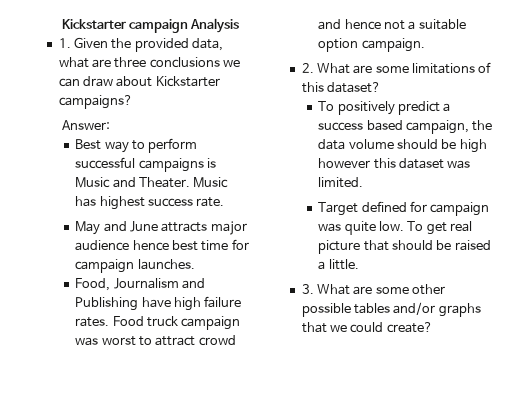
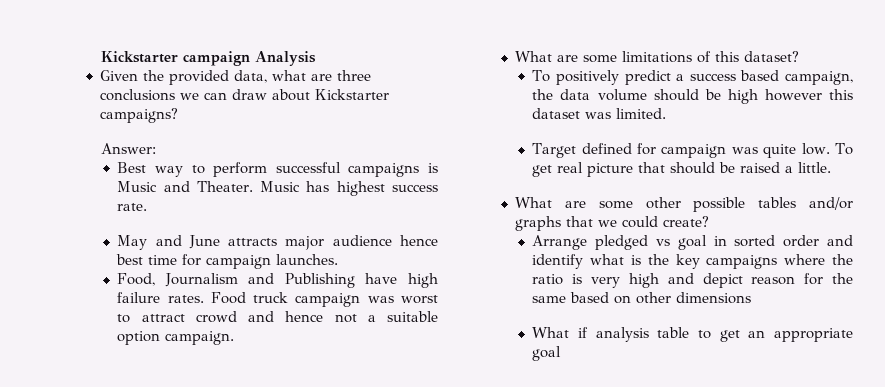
[58,38,71,48] 1. -> (316, 58) none
[301,63,314,73] 2. -> (235, 338) none
[301,284,314,294] 3. -> (832, 167) none
(433, 327) none -> [532,235,853,250] [532,254,853,269] [532,273,853,288] [532,292,752,304] [532,327,853,342] [532,346,562,361] // Arrange pledged vs goal in sorted order and identify what is the key campaigns where the ratio is very high and depict reason for the same based on other dimensions // What if analysis table to get an appropriate goal

